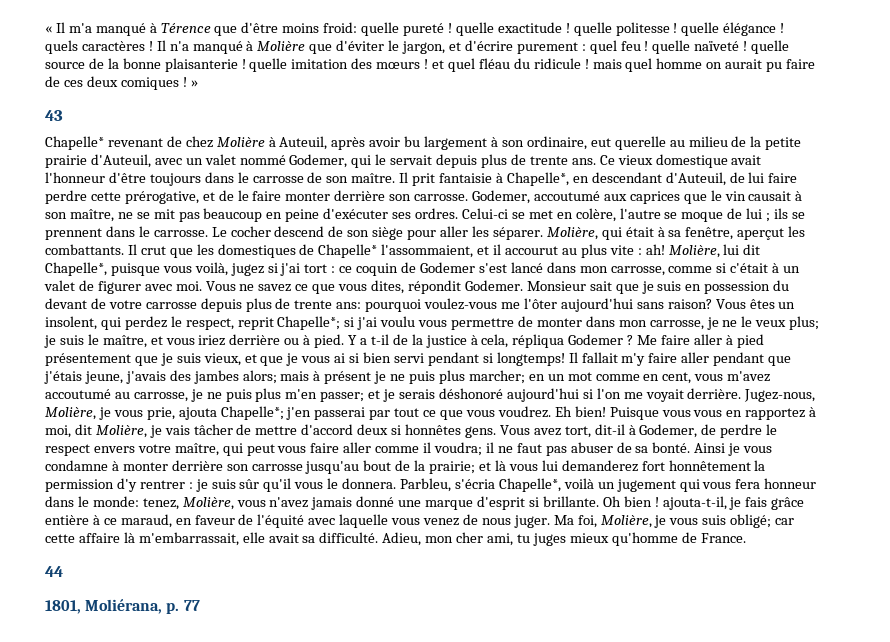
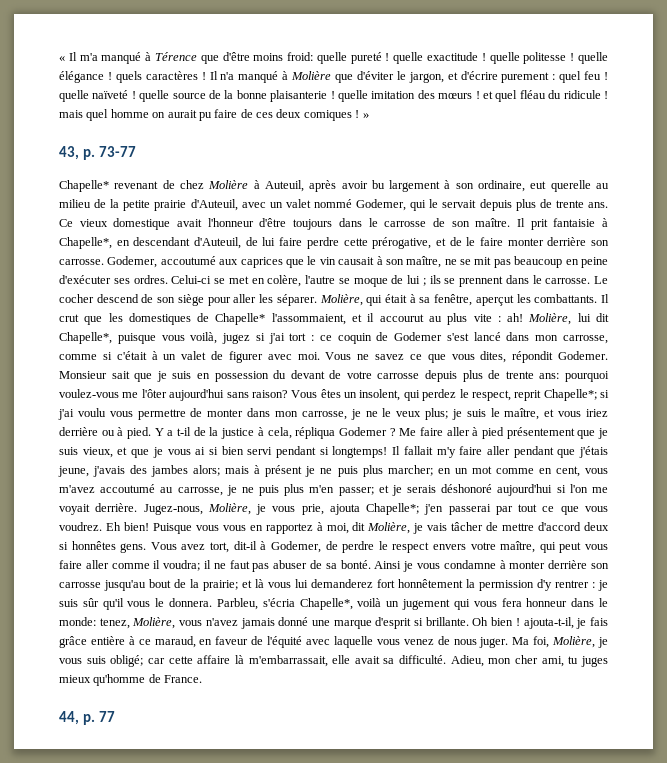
[45,110,63,121] 43 -> [59,146,136,160] 43, p. 73-77
[45,566,63,577] [45,599,163,614] 44 // 1801, Moliérana, -> [59,711,79,725] 44,

